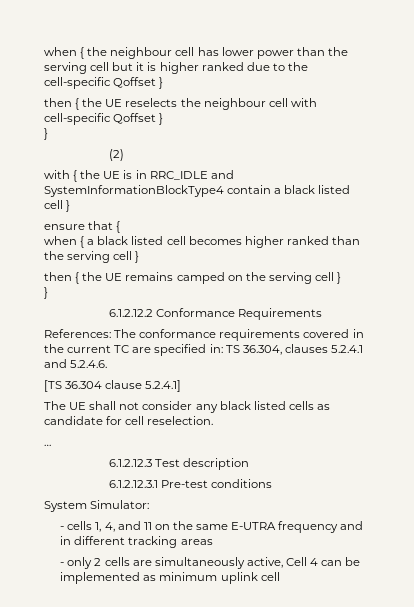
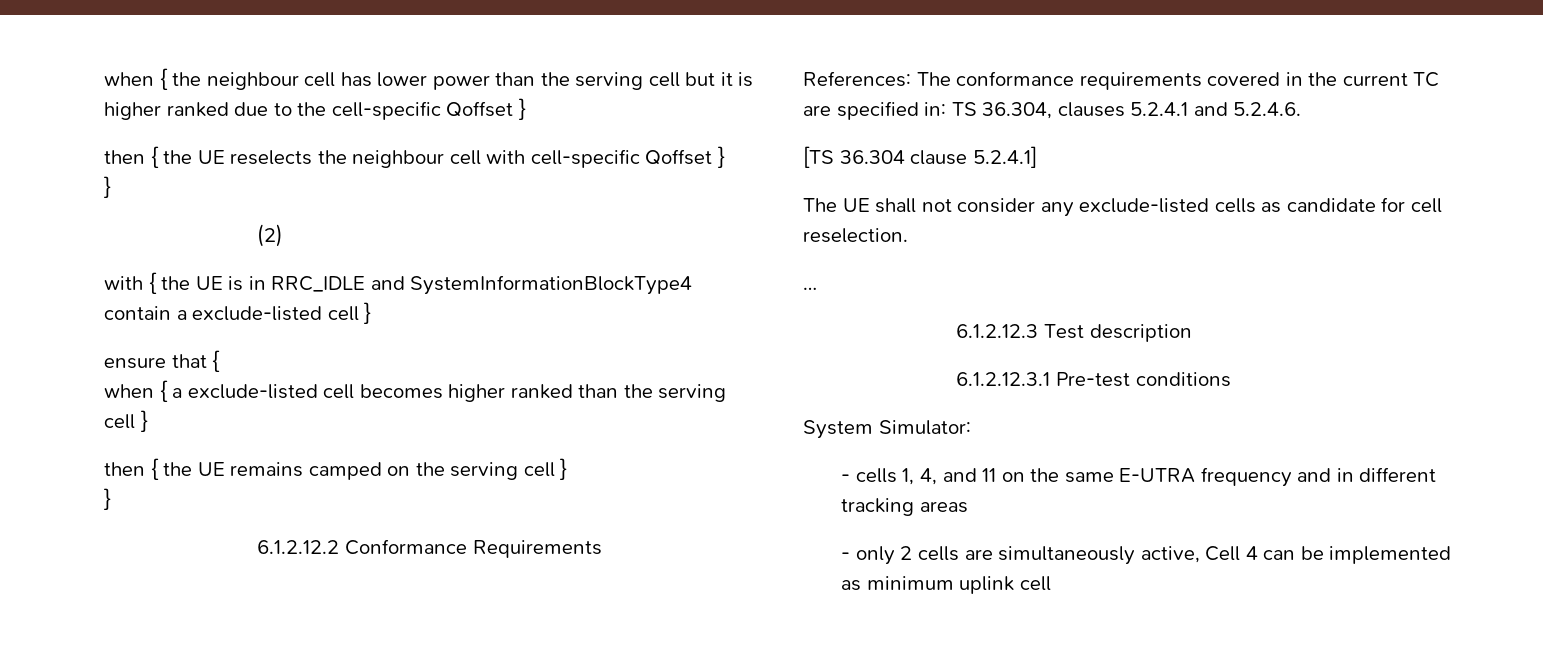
[284,185,351,194] black listed -> [192,306,323,321] exclude-listed
[97,236,164,245] black listed -> [187,384,318,399] exclude-listed
[219,401,286,410] black listed -> [1079,198,1210,213] exclude-listed

